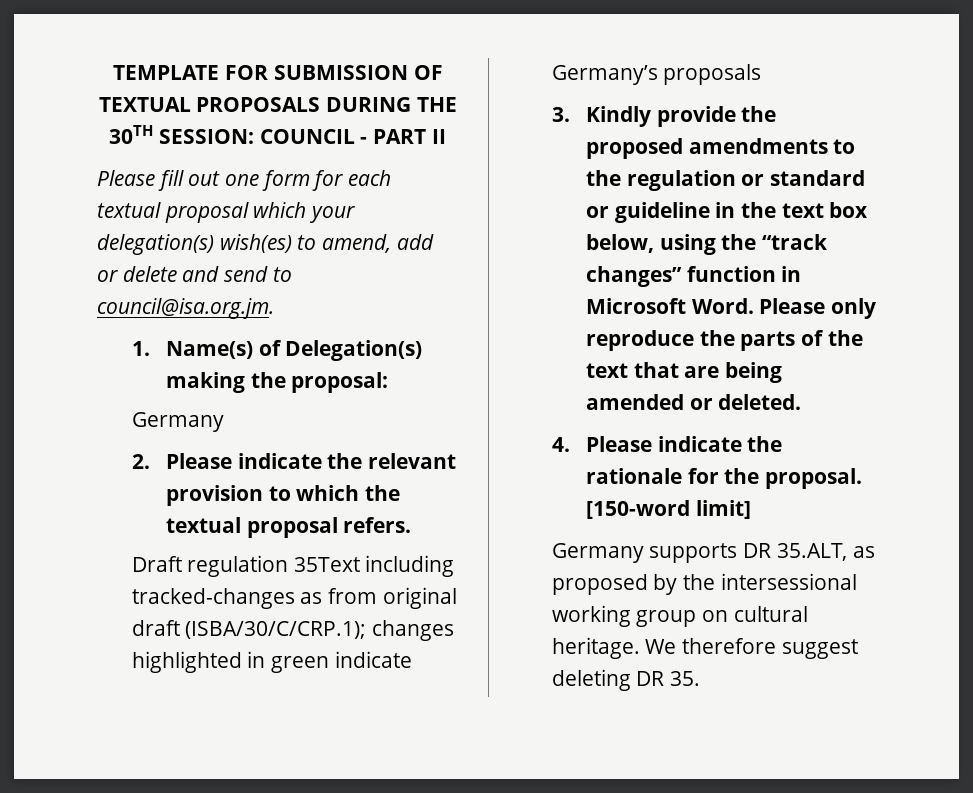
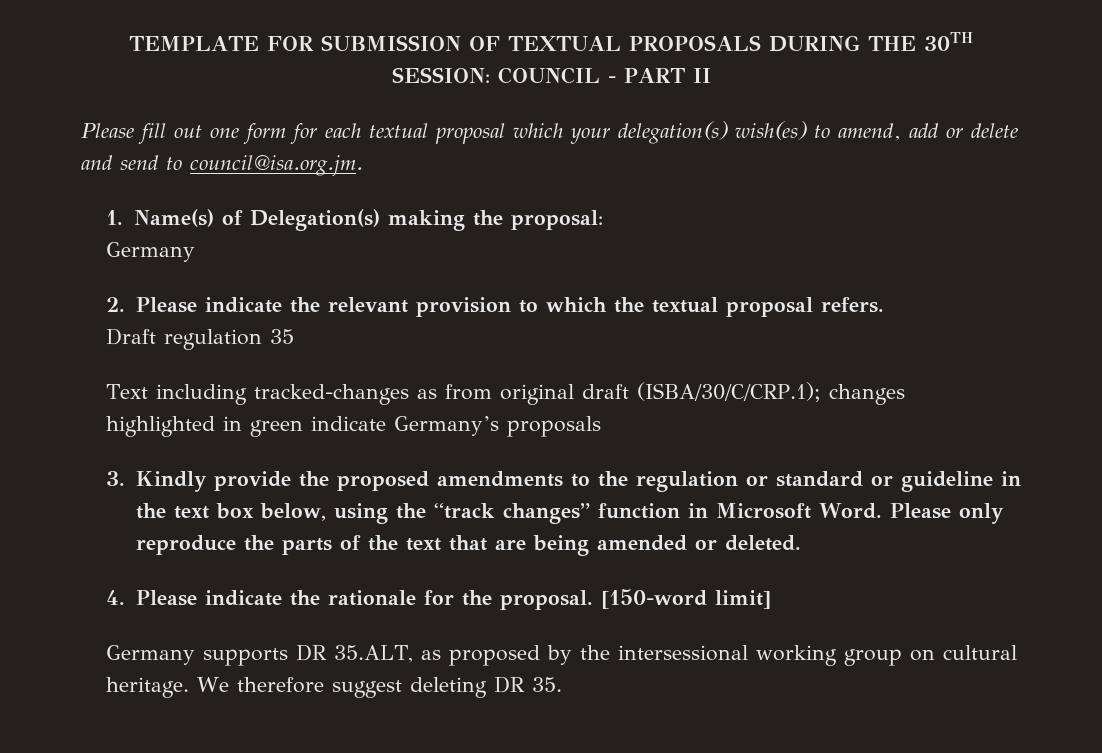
[293,557,360,572] 35Text -> [269,329,294,344] [105,384,148,399] 35 // Text

